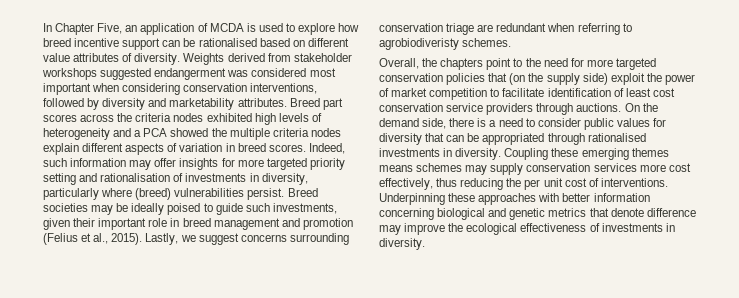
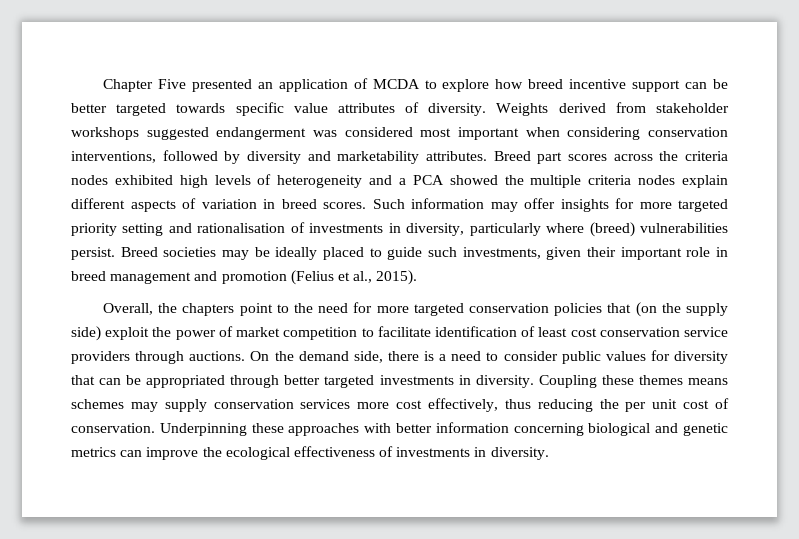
[43,23,123,35] In Chapter Five, -> [103,79,252,92] Chapter Five presented
[246,23,283,32] is used -> (420, 84) none
[198,38,349,47] rationalised based on different -> [71,102,284,116] better targeted towards specific
[308,143,345,154] [43,158,67,167] Indeed, such -> [372,199,405,209] Such
[167,203,201,215] poised -> [322,247,364,260] placed
[145,233,349,245] [379,23,632,35] [379,38,512,50] Lastly, we suggest concerns surrounding conservation triage are redundant when referring to agrobiodiveristy schemes. -> (418, 277) none
[587,133,646,142] rationalised -> [284,375,375,388] better targeted
[581,148,629,160] emerging -> (634, 380) none
[600,178,668,187] interventions. -> [71,423,155,433] conservation.
[589,208,696,217] [379,225,401,235] that denote difference may -> [120,450,143,457] can

